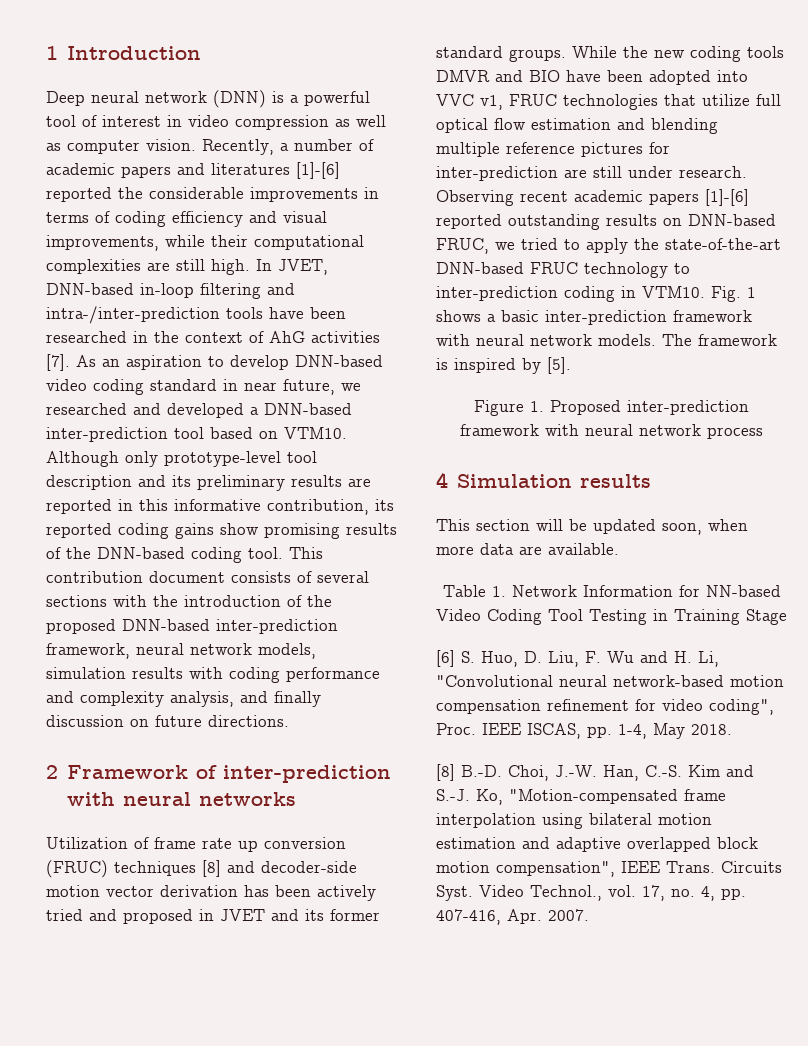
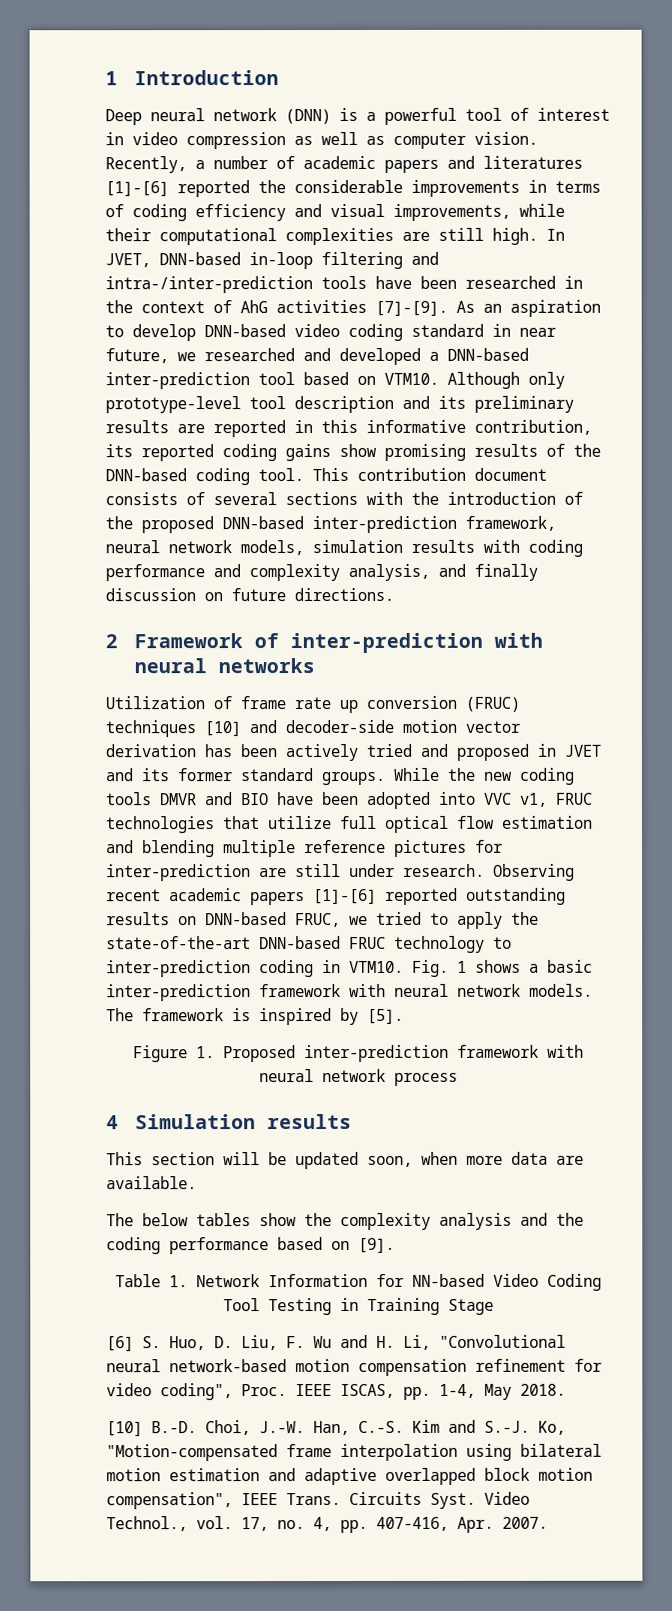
[46,354,70,371] [7]. -> [375,300,448,316] [7]-[9].
[202,860,221,877] [8] -> [204,721,241,737] [10]
(619, 549) none -> [106,1212,584,1230] [106,1237,395,1255] // The below tables show the complexity analysis and the coding performance based on [9].
[436,764,455,781] [8] -> [106,1421,143,1437] [10]

